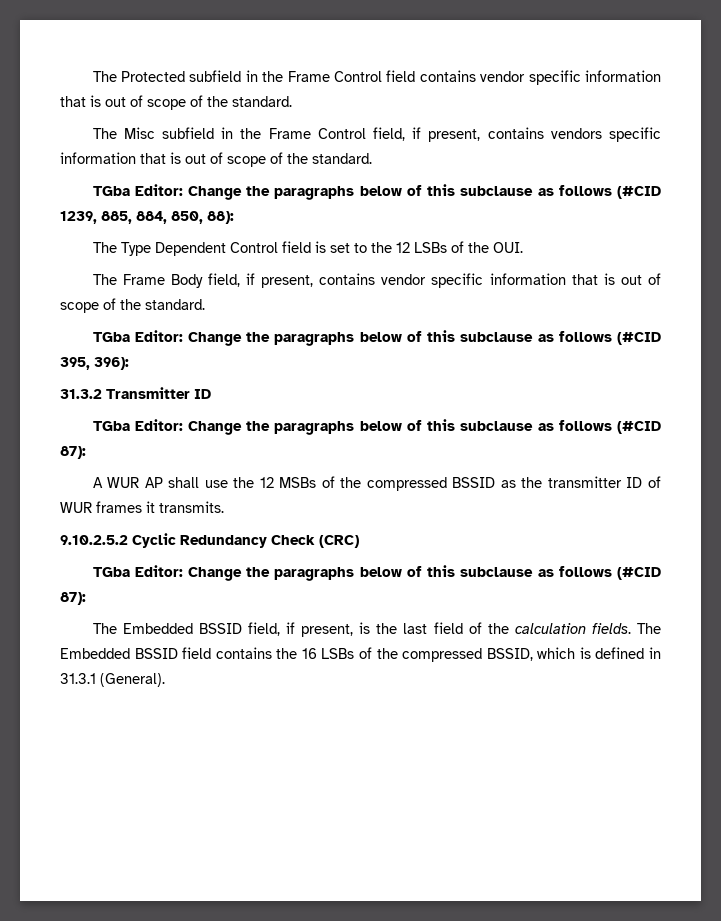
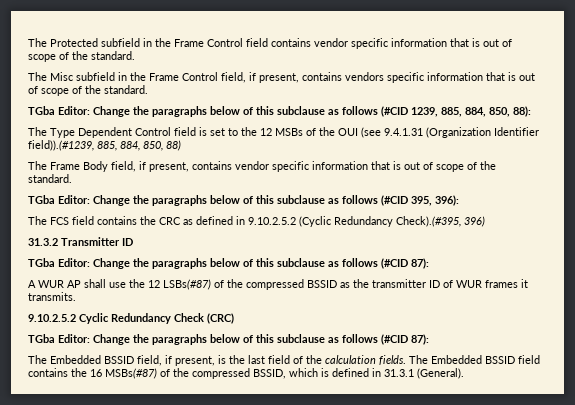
[413,241,523,253] LSBs of the OUI. -> [275,127,539,138] [28,140,181,151] MSBs of the OUI (see 9.4.1.31 (Organization Identifier field)).(#1239, 885, 884, 850, 88)
(129, 363) none -> [28,216,485,227] // The FCS field contains the CRC as defined in 9.10.2.5.2 (Cyclic Redundancy Check).(#395, 396)
[279,477,317,488] MSBs -> [163,279,211,290] LSBs(#87)
[321,648,355,659] LSBs -> [105,368,157,379] MSBs(#87)

